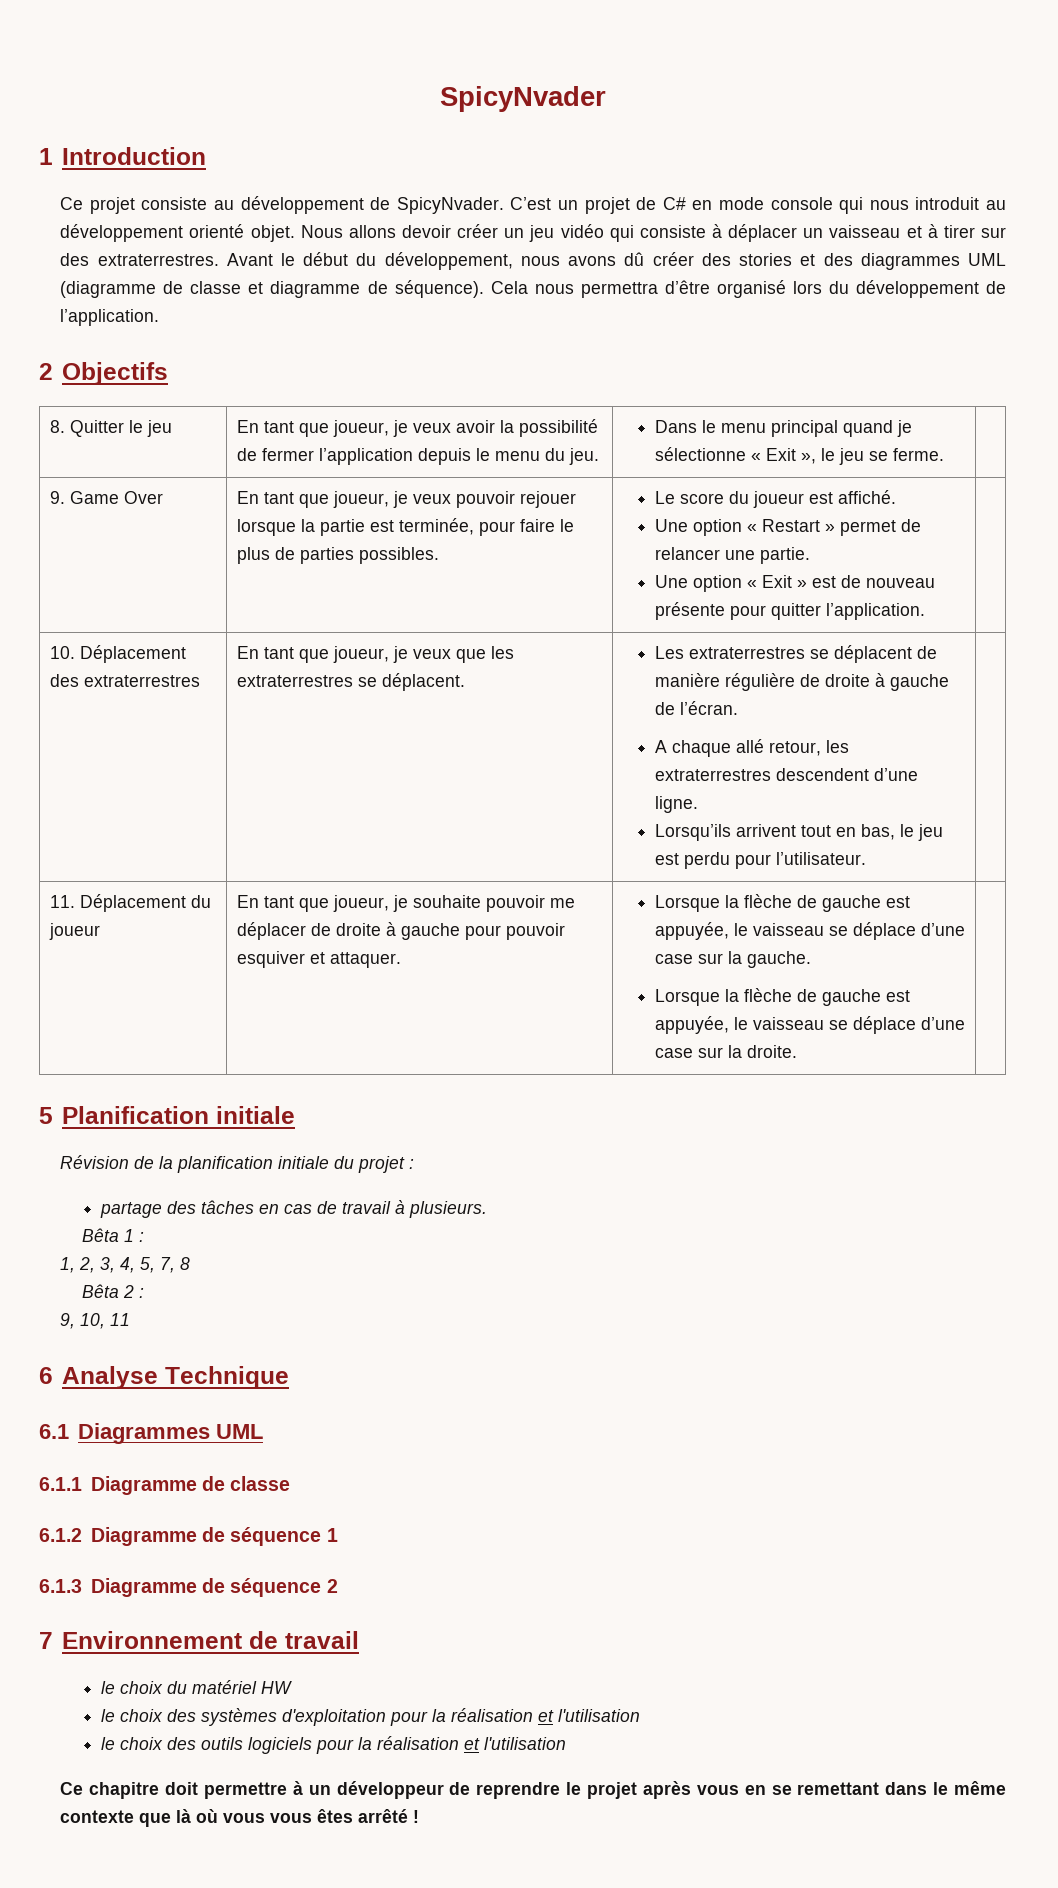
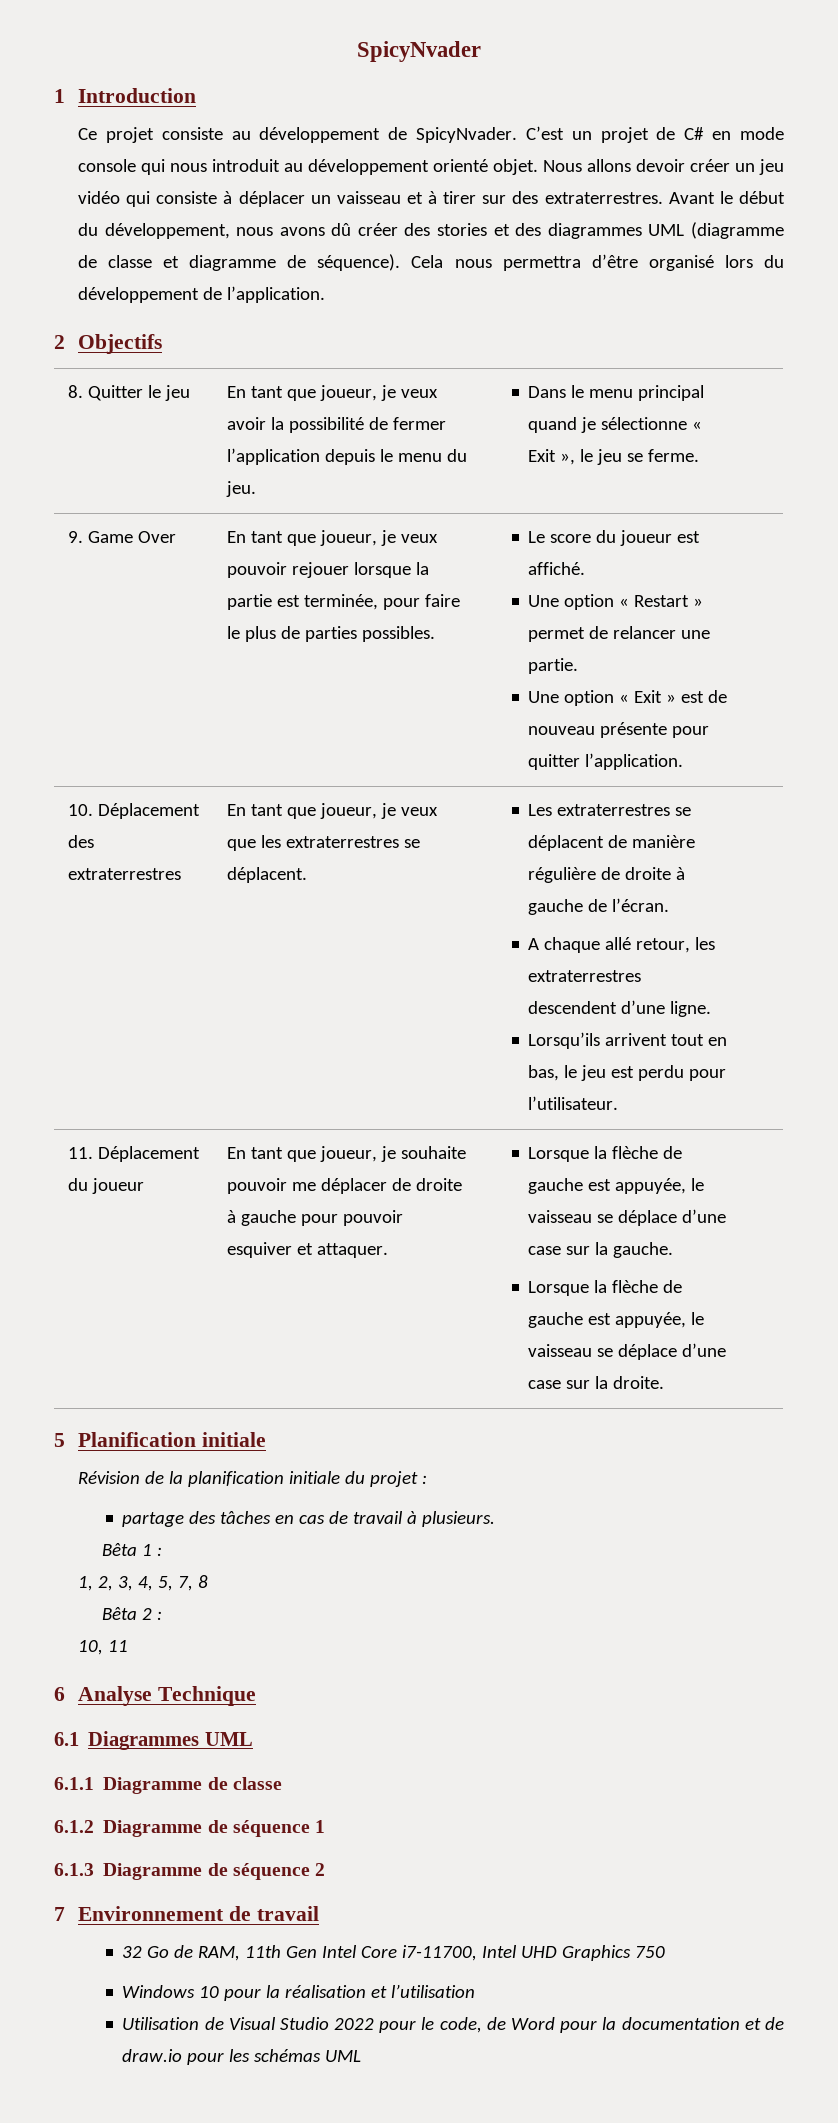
[60,1313,76,1329] 9, -> (162, 1615) none
[100,1680,292,1694] [100,1708,640,1726] [100,1736,566,1754] [60,1781,1007,1799] [60,1809,420,1827] le choix du matériel HW // le choix des systèmes d'exploitation pour la réalisation et l'utilisation // le choix des outils logiciels pour la réalisation et l'utilisation // Ce chapitre doit permettre à un développeur de reprendre le projet après vous en se remettant dans le même contexte que là où vous vous êtes arrêté ! -> [122,1945,666,1961] [122,1984,476,2001] [122,2017,785,2033] [122,2049,362,2065] 32 Go de RAM, 11th Gen Intel Core i7-11700, Intel UHD Graphics 750 // Windows 10 pour la réalisation et l’utilisation // Utilisation de Visual Studio 2022 pour le code, de Word pour la documentation et de draw.io pour les schémas UML

